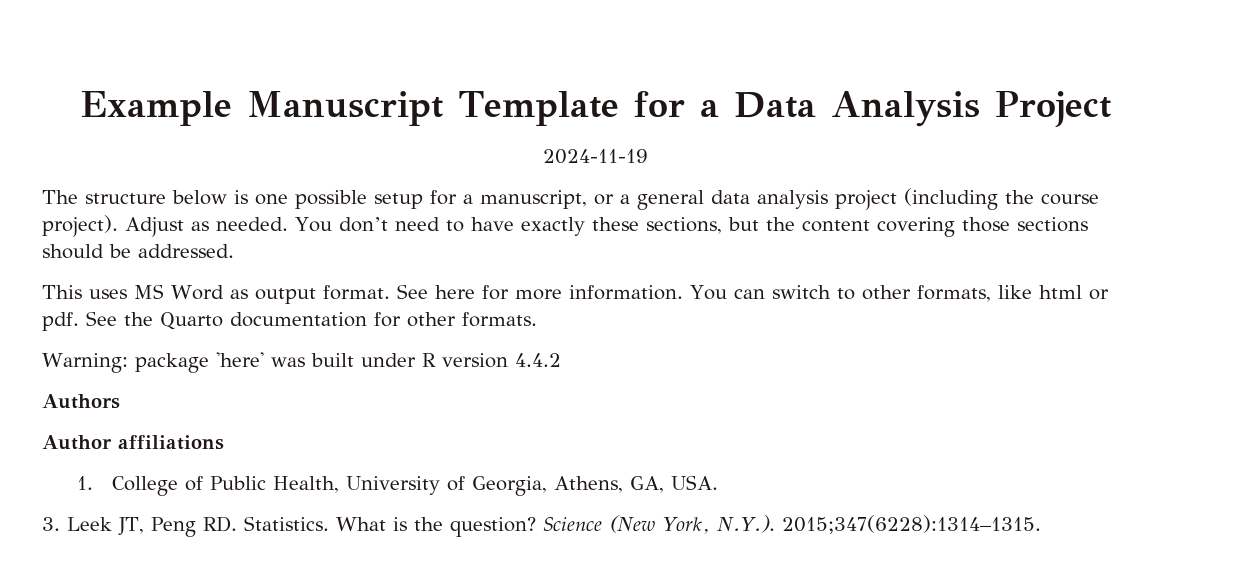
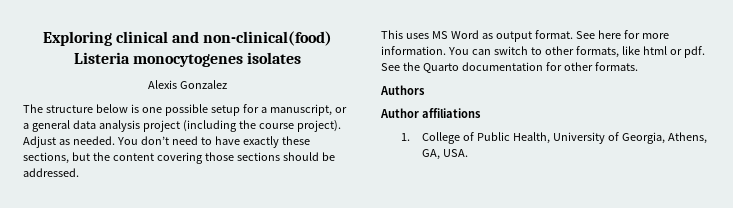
[79,91,1112,127] [543,149,648,164] Example Manuscript Template for a Data Analysis Project // 2024-11-19 -> [42,31,333,46] [73,52,302,67] [148,80,227,89] Exploring clinical and non-clinical(food) Listeria monocytogenes isolates // Alexis Gonzalez
[42,352,561,373] // Warning: package 'here' was built under R version 4.4.2 -> (638, 66) none
[42,515,1041,537] // 3. Leek JT, Peng RD. Statistics. What is the question? Science (New York, N.Y.). 2015;347(6228):1314–1315. -> (468, 153) none

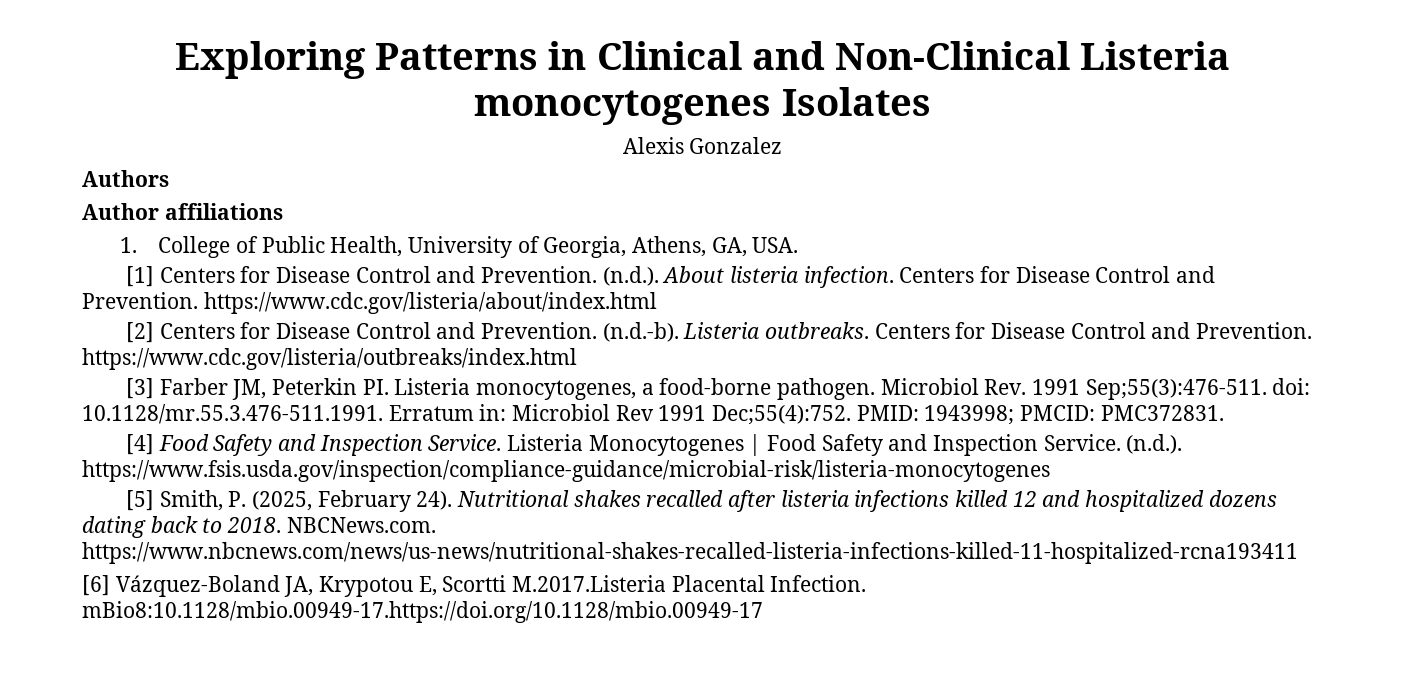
[115,31,333,46] clinical and non-clinical(food) -> [374,41,1071,70] Patterns in Clinical and Non-Clinical
[247,52,302,64] isolates -> [781,87,931,116] Isolates
[23,104,347,116] [23,120,341,132] [23,136,310,148] [23,152,335,164] [23,168,79,177] [381,30,669,42] [381,46,705,58] [381,62,638,73] // The structure below is one possible setup for a manuscript, or a general data analysis project (including the course project). Adjust as needed. You don’t need to have exactly these sections, but the content covering those sections should be addressed. // This uses MS Word as output format. See here for more information. You can switch to other formats, like html or pdf. See the Quarto documentation for other formats. -> (783, 145) none
(468, 153) none -> [125,266,1215,288] [82,292,657,314] [125,322,1312,343] [82,348,577,370] [125,378,1311,400] [82,404,1224,425] [125,434,1183,456] [82,460,1050,482] [125,490,1277,512] [82,516,436,538] [82,542,1298,564] [82,575,867,597] [82,601,763,623] // [1] Centers for Disease Control and Prevention. (n.d.). About listeria infection. Centers for Disease Control and Prevention. https://www.cdc.gov/listeria/about/index.html // [2] Centers for Disease Control and Prevention. (n.d.-b). Listeria outbreaks. Centers for Disease Control and Prevention. https://www.cdc.gov/listeria/outbreaks/index.html // [3] Farber JM, Peterkin PI. Listeria monocytogenes, a food-borne pathogen. Microbiol Rev. 1991 Sep;55(3):476-511. doi: 10.1128/mr.55.3.476-511.1991. Erratum in: Microbiol Rev 1991 Dec;55(4):752. PMID: 1943998; PMCID: PMC372831. // [4] Food Safety and Inspection Service. Listeria Monocytogenes | Food Safety and Inspection Service. (n.d.). https://www.fsis.usda.gov/inspection/compliance-guidance/microbial-risk/listeria-monocytogenes // [5] Smith, P. (2025, February 24). Nutritional shakes recalled after listeria infections killed 12 and hospitalized dozens dating back to 2018. NBCNews.com. https://www.nbcnews.com/news/us-news/nutritional-shakes-recalled-listeria-infections-killed-11-hospitalized-rcna193411 // [6] Vázquez-Boland JA, Krypotou E, Scortti M.2017.Listeria Placental Infection. mBio8:10.1128/mbio.00949-17.https://doi.org/10.1128/mbio.00949-17

